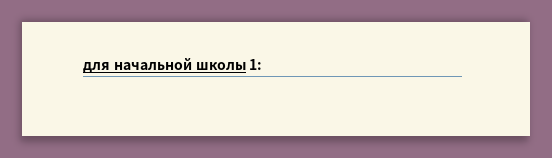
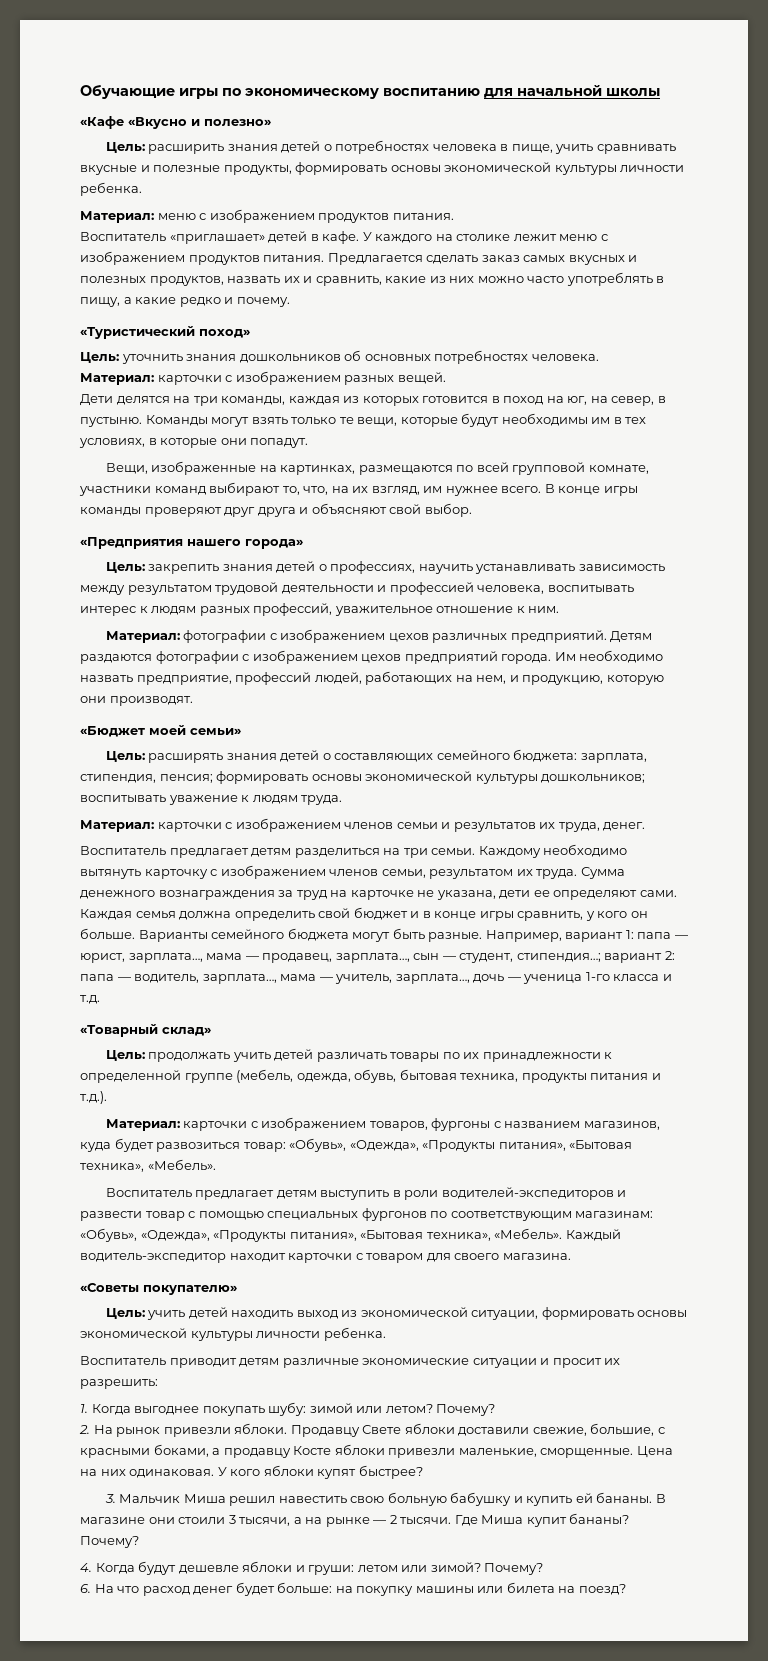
[83,58,263,73] для начальной школы 1: -> [80,84,660,99] [80,116,271,129] [105,140,676,154] [80,162,685,175] [80,182,142,196] [80,209,454,223] [80,231,608,244] [80,251,638,265] [80,272,665,286] [80,297,290,307] [80,326,250,339] [80,350,599,364] [80,371,446,385] [80,394,666,406] [80,413,647,427] [79,438,309,448] [105,461,649,475] [79,482,638,496] [80,503,472,517] [80,537,303,549] [105,561,665,574] [80,582,634,595] [80,603,560,616] [105,629,653,643] [80,650,664,664] [80,671,664,685] [80,696,193,706] [80,725,241,737] [105,749,647,763] [80,771,646,784] [80,795,343,805] [80,818,646,832] [80,844,628,858] [80,865,625,879] [80,890,677,900] [80,907,648,921] [80,928,688,942] [80,951,675,963] [80,972,672,984] [80,995,100,1004] [80,1024,211,1037] [105,1049,613,1062] [80,1069,661,1083] [80,1091,107,1104] [105,1117,660,1131] [80,1138,633,1152] [80,1159,216,1172] [105,1187,627,1200] [80,1208,654,1221] [80,1228,621,1242] [80,1253,571,1263] [80,1283,237,1295] [105,1307,688,1320] [80,1327,386,1341] [80,1356,621,1368] [80,1379,158,1389] [80,1402,496,1416] [79,1423,665,1437] [80,1444,673,1458] [80,1465,423,1479] [104,1492,666,1506] [80,1513,630,1527] [80,1536,139,1548] [80,1561,544,1575] [80,1582,626,1596] Обучающие игры по экономическому воспитанию для начальной школы // «Кафе «Вкусно и полезно» // Цель: расширить знания детей о потребностях человека в пище, учить сравнивать вкусные и полезные продукты, формировать основы экономической культуры личности ребенка. // Материал: меню с изображением продуктов питания. // Воспитатель «приглашает» детей в кафе. У каждого на столике лежит меню с изображением продуктов питания. Предлагается сделать заказ самых вкусных и полезных продуктов, назвать их и сравнить, какие из них можно часто употреблять в пищу, а какие редко и почему. // «Туристический поход» // Цель: уточнить знания дошкольников об основных потребностях человека. // Материал: карточки с изображением разных вещей. // Дети делятся на три команды, каждая из которых готовится в поход на юг, на север, в пустыню. Команды могут взять только те вещи, которые будут необходимы им в тех условиях, в которые они попадут. // Вещи, изображенные на картинках, размещаются по всей групповой комнате, участники команд выбирают то, что, на их взгляд, им нужнее всего. В конце игры команды проверяют друг друга и объясняют свой выбор. // «Предприятия нашего города» // Цель: закрепить знания детей о профессиях, научить устанавливать зависимость между результатом трудовой деятельности и профессией человека, воспитывать интерес к людям разных профессий, уважительное отношение к ним. // Материал: фотографии с изображением цехов различных предприятий. Детям раздаются фотографии с изображением цехов предприятий города. Им необходимо назвать предприятие, профессий людей, работающих на нем, и продукцию, которую они производят. // «Бюджет моей семьи» // Цель: расширять знания детей о составляющих семейного бюджета: зарплата, стипендия, пенсия; формировать основы экономической культуры дошкольников; воспитывать уважение к людям труда. // Материал: карточки с изображением членов семьи и результатов их труда, денег. // Воспитатель предлагает детям разделиться на три семьи. Каждому необходимо вытянуть карточку с изображением членов семьи, результатом их труда. Сумма денежного вознаграждения за труд на карточке не указана, дети ее определяют сами. Каждая семья должна определить свой бюджет и в конце игры сравнить, у кого он больше. Варианты семейного бюджета могут быть разные. Например, вариант 1: папа — юрист, зарплата…, мама — продавец, зарплата…, сын — студент, стипендия…; вариант 2: папа — водитель, зарплата…, мама — учитель, зарплата…, дочь — ученица 1-го класса и т.д. // «Товарный склад» // Цель: продолжать учить детей различать товары по их принадлежности к определенной группе (мебель, одежда, обувь, бытовая техника, продукты питания и т.д.). // Материал: карточки с изображением товаров, фургоны с названием магазинов, куда будет развозиться товар: «Обувь», «Одежда», «Продукты питания», «Бытовая техника», «Мебель». // Воспитатель предлагает детям выступить в роли водителей-экспедиторов и развести товар с помощью специальных фургонов по соответствующим магазинам: «Обувь», «Одежда», «Продукты питания», «Бытовая техника», «Мебель». Каждый водитель-экспедитор находит карточки с товаром для своего магазина. // «Советы покупателю» // Цель: учить детей находить выход из экономической ситуации, формировать основы экономической культуры личности ребенка. // Воспитатель приводит детям различные экономические ситуации и просит их разрешить: // 1. Когда выгоднее покупать шубу: зимой или летом? Почему? // 2. На рынок привезли яблоки. Продавцу Свете яблоки доставили свежие, большие, с красными боками, а продавцу Косте яблоки привезли маленькие, сморщенные. Цена на них одинаковая. У кого яблоки купят быстрее? // 3. Мальчик Миша решил навестить свою больную бабушку и купить ей бананы. В магазине они стоили 3 тысячи, а на рынке — 2 тысячи. Где Миша купит бананы? Почему? // 4. Когда будут дешевле яблоки и груши: летом или зимой? Почему? // 6. На что расход денег будет больше: на покупку машины или билета на поезд?

